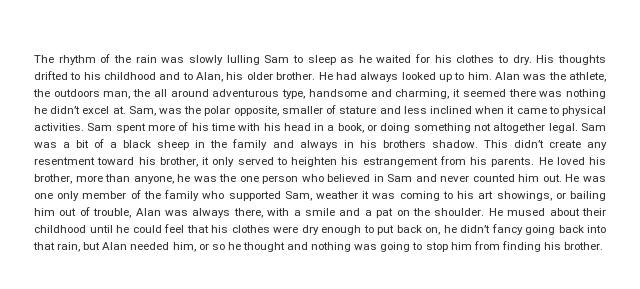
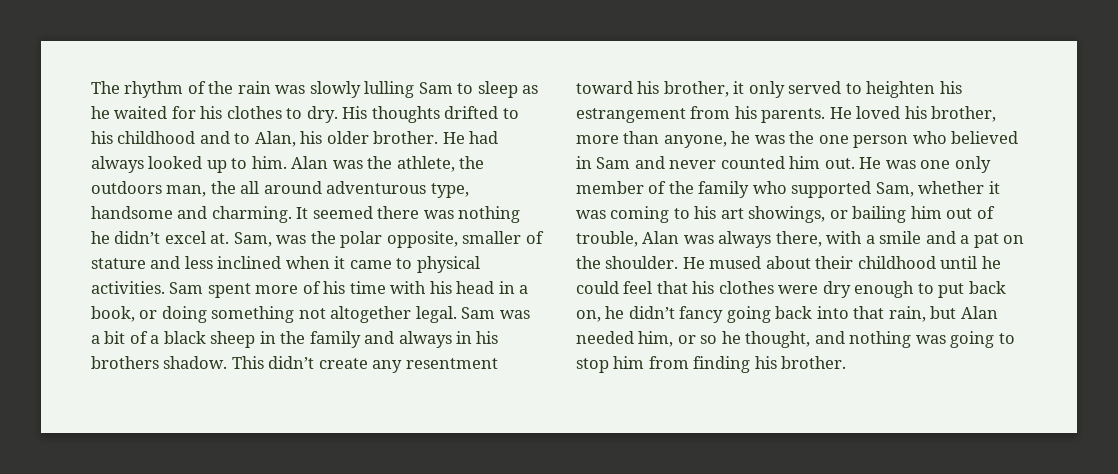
[395,89,461,99] charming, it -> [211,206,309,223] charming. It
[316,191,359,199] weather -> [918,181,985,194] whether
[242,242,285,252] thought -> [745,331,811,348] thought,

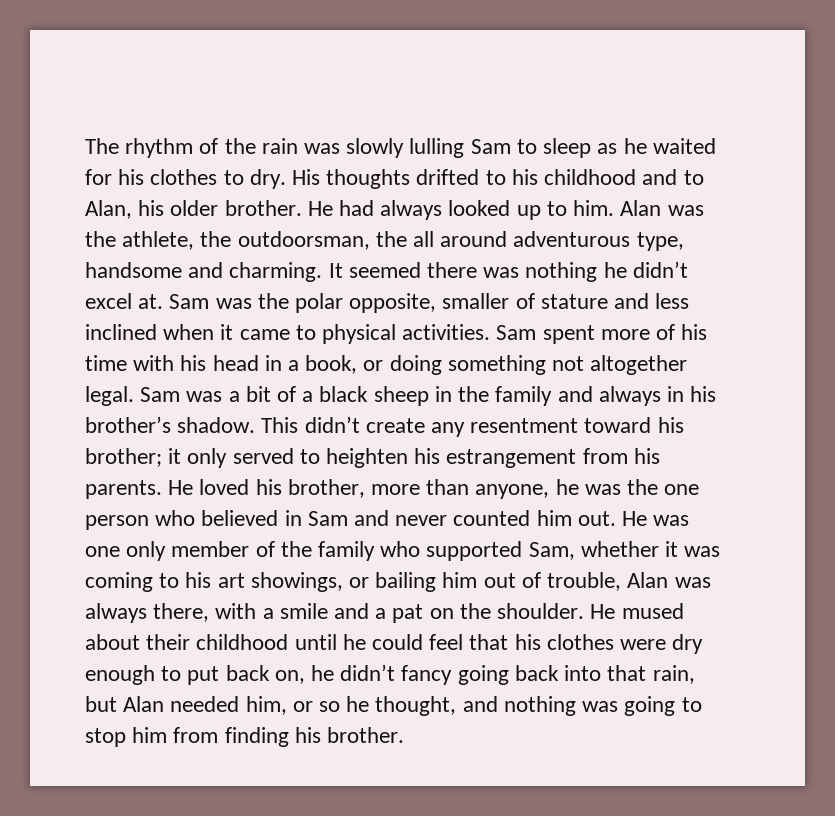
[91,181,207,197] outdoors man, -> [237,231,370,250] outdoorsman,
[233,232,272,247] Sam, -> [169,294,210,309] Sam
[91,356,159,369] brothers -> [85,416,171,433] brother’s
[663,81,729,97] brother, -> [85,448,162,467] brother;

